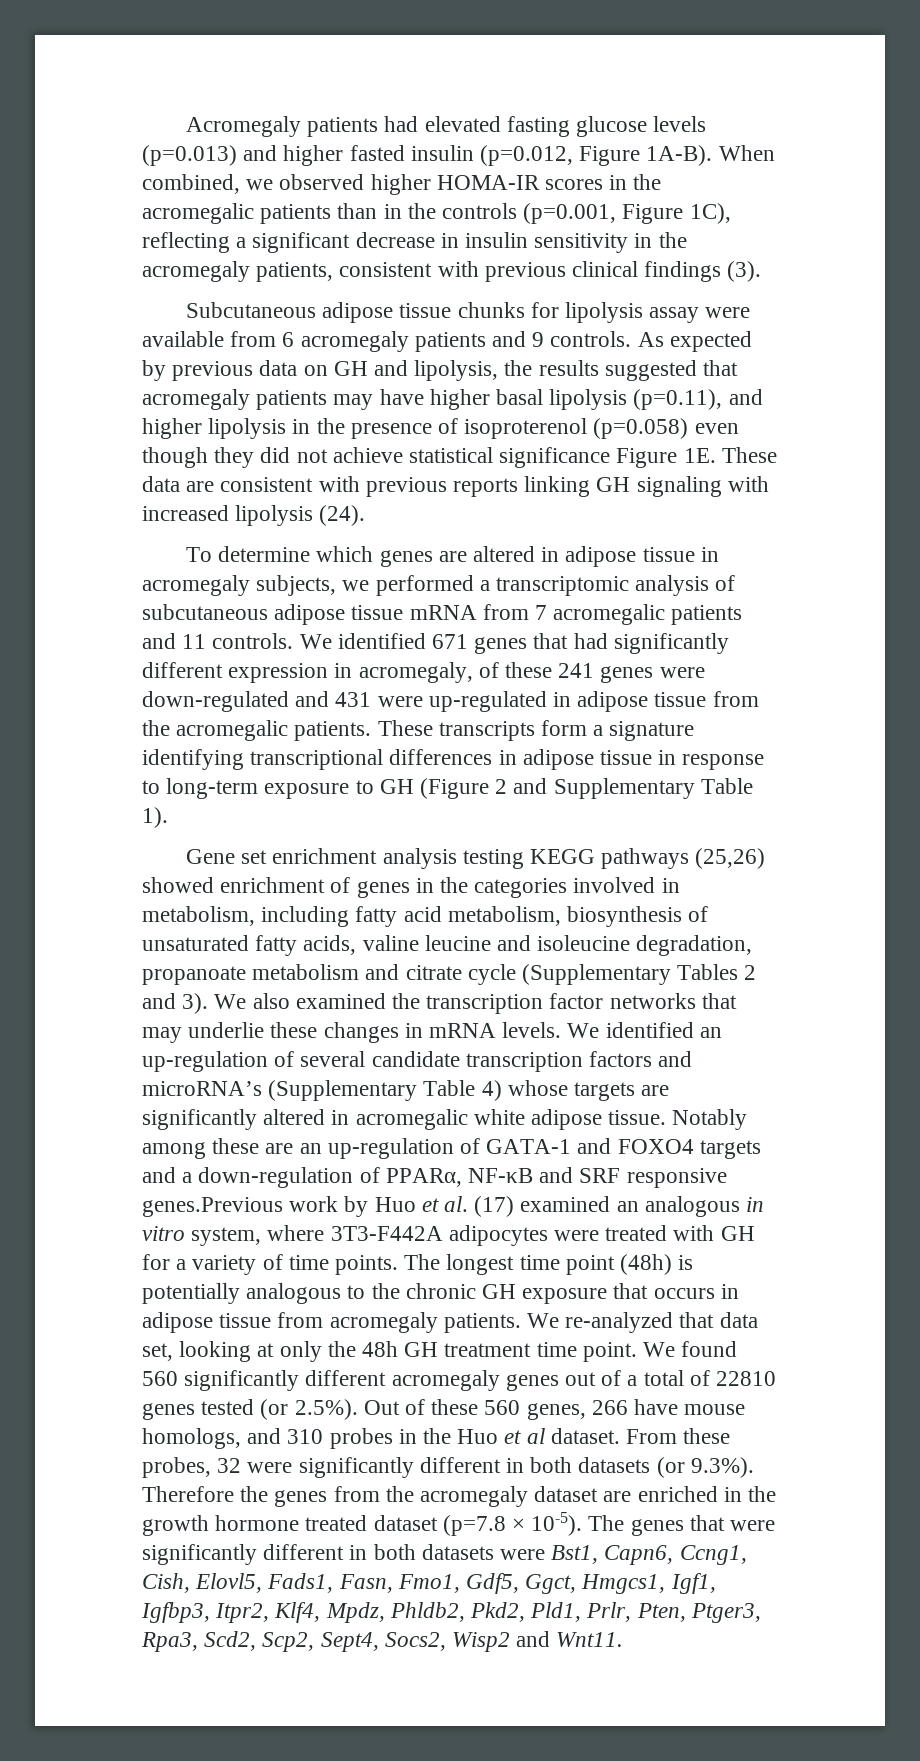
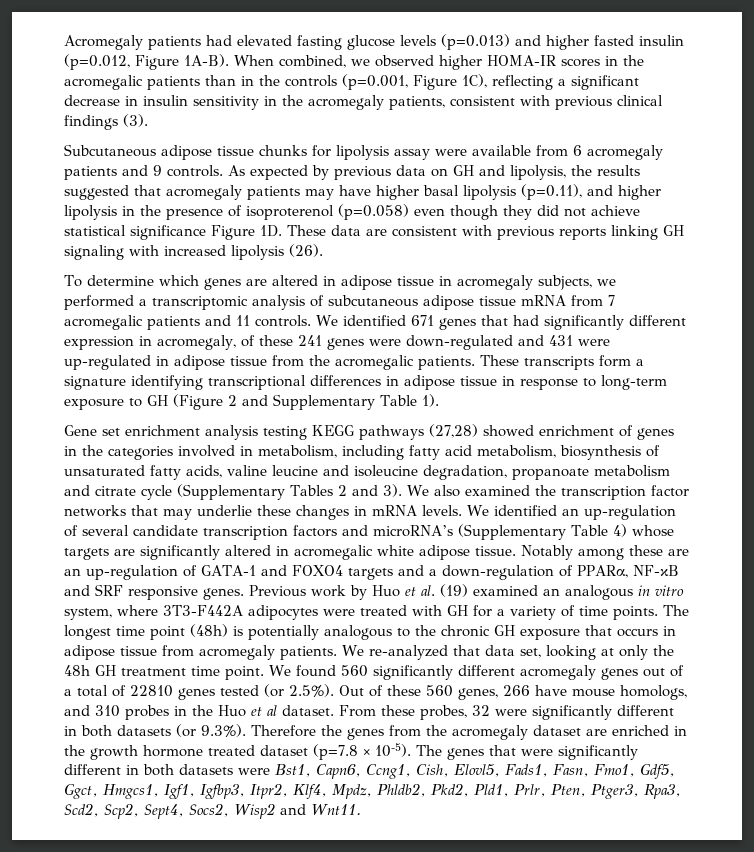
[683,448,716,463] 1E. -> [260,225,282,237] 1D.
[319,505,366,526] (24). -> [289,244,323,257] (26).
[695,848,766,869] (25,26) -> [429,424,478,438] (27,28)
[142,1197,283,1217] genes.Previous -> [203,585,306,600] genes. Previous
[474,1196,515,1217] (17) -> [440,584,468,597] (19)

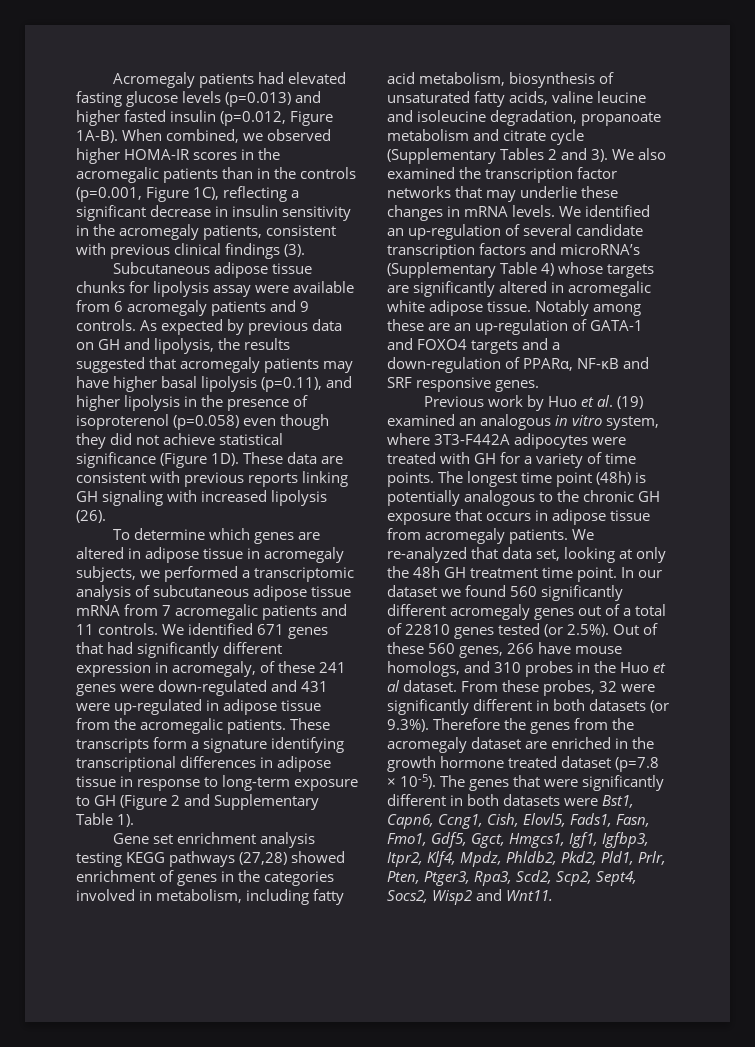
[211,225,282,240] Figure 1D. -> [160,453,240,468] (Figure 1D).
(244, 594) none -> (540, 386) //
[269,665,291,676] We -> [621,567,663,578] [387,585,462,597] In our dataset we

